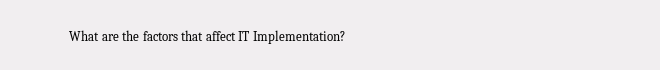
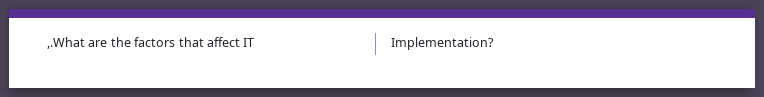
[69,30,99,41] What -> [47,37,85,49] ,.What

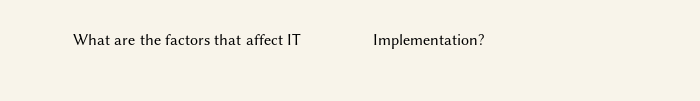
[47,37,85,49] ,.What -> [73,34,110,45] What

